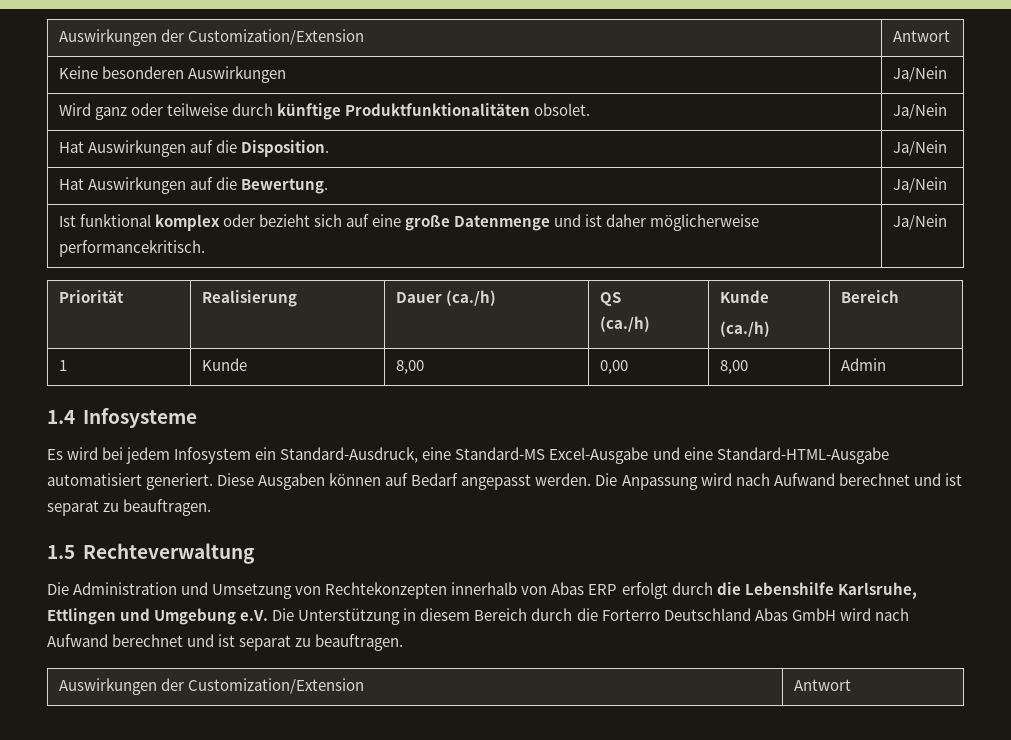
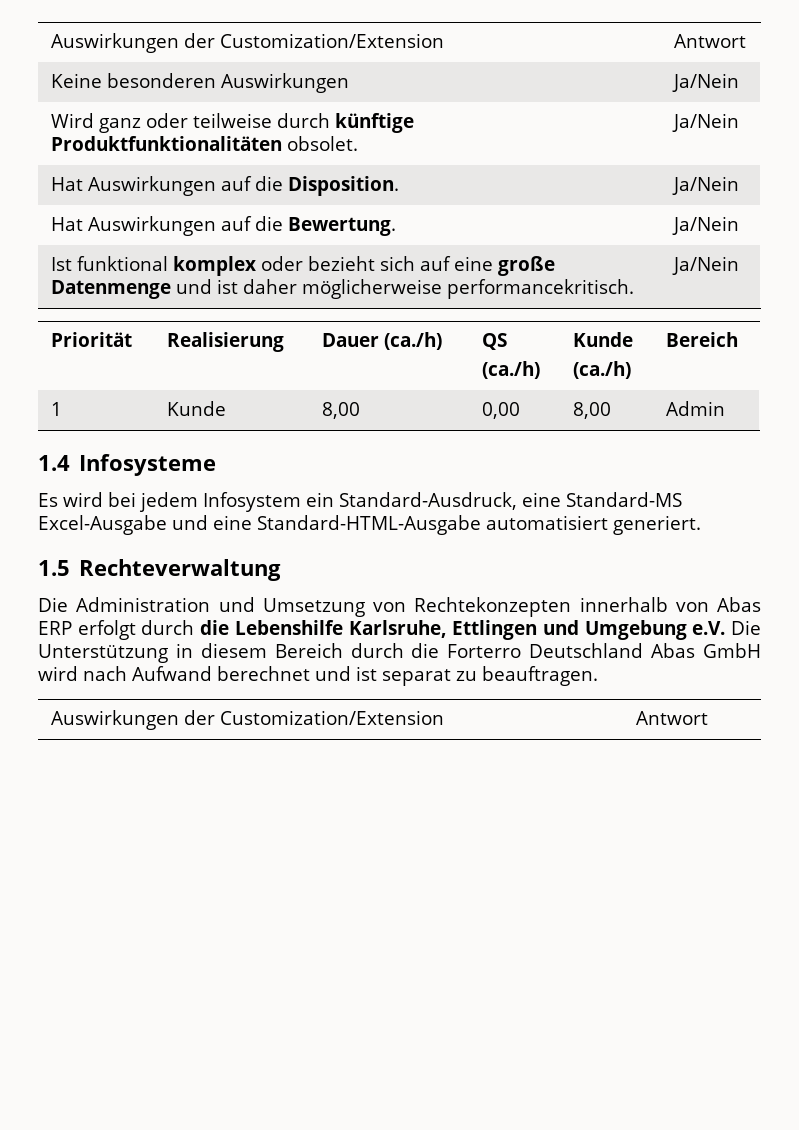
[217,473,962,490] [47,499,212,516] Diese Ausgaben können auf Bedarf angepasst werden. Die Anpassung wird nach Aufwand berechnet und ist separat zu beauftragen. -> (701, 525) none

